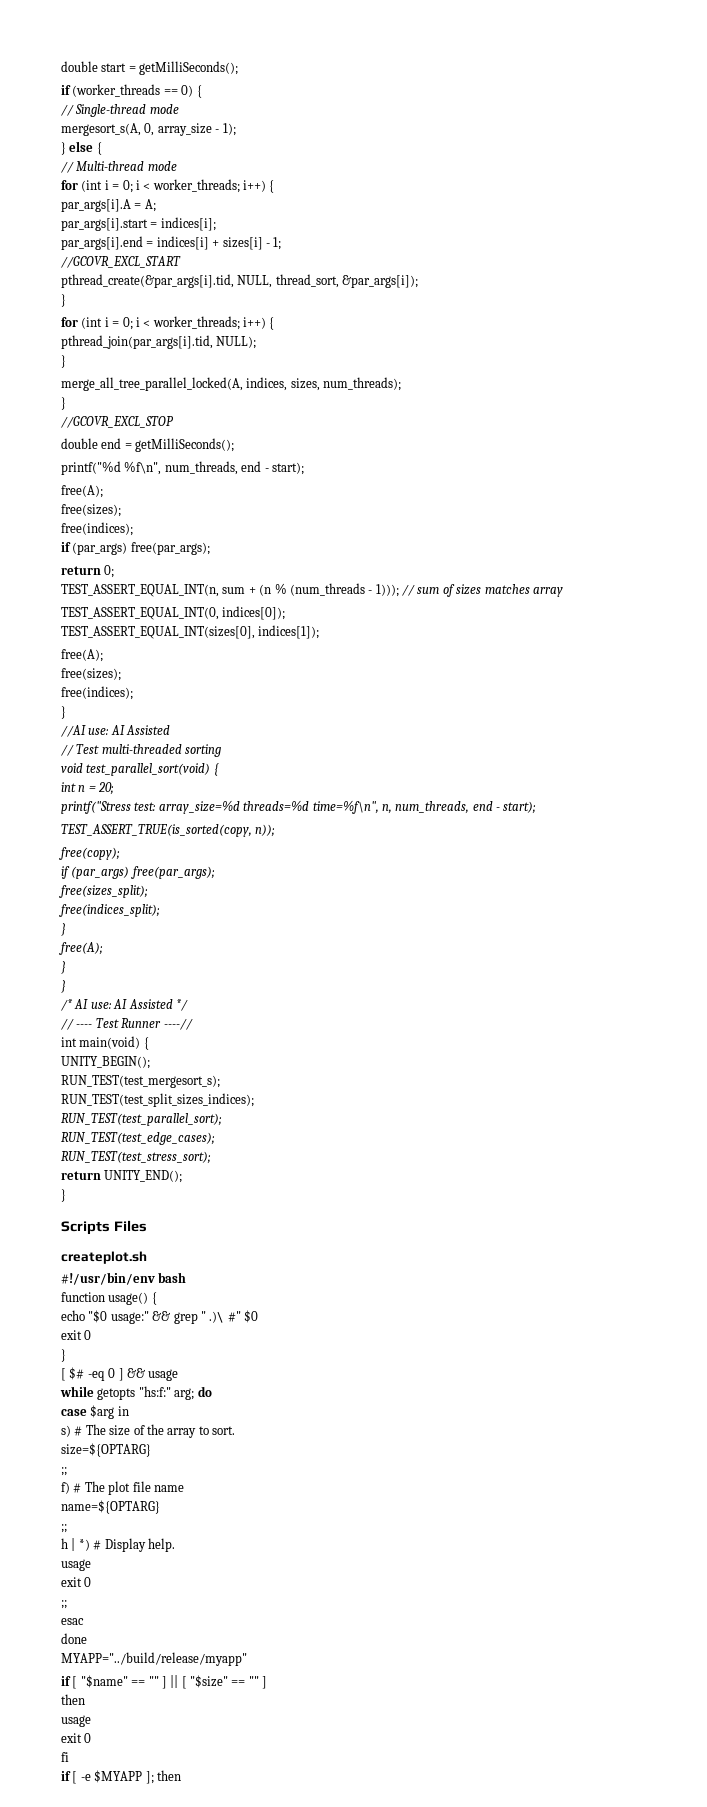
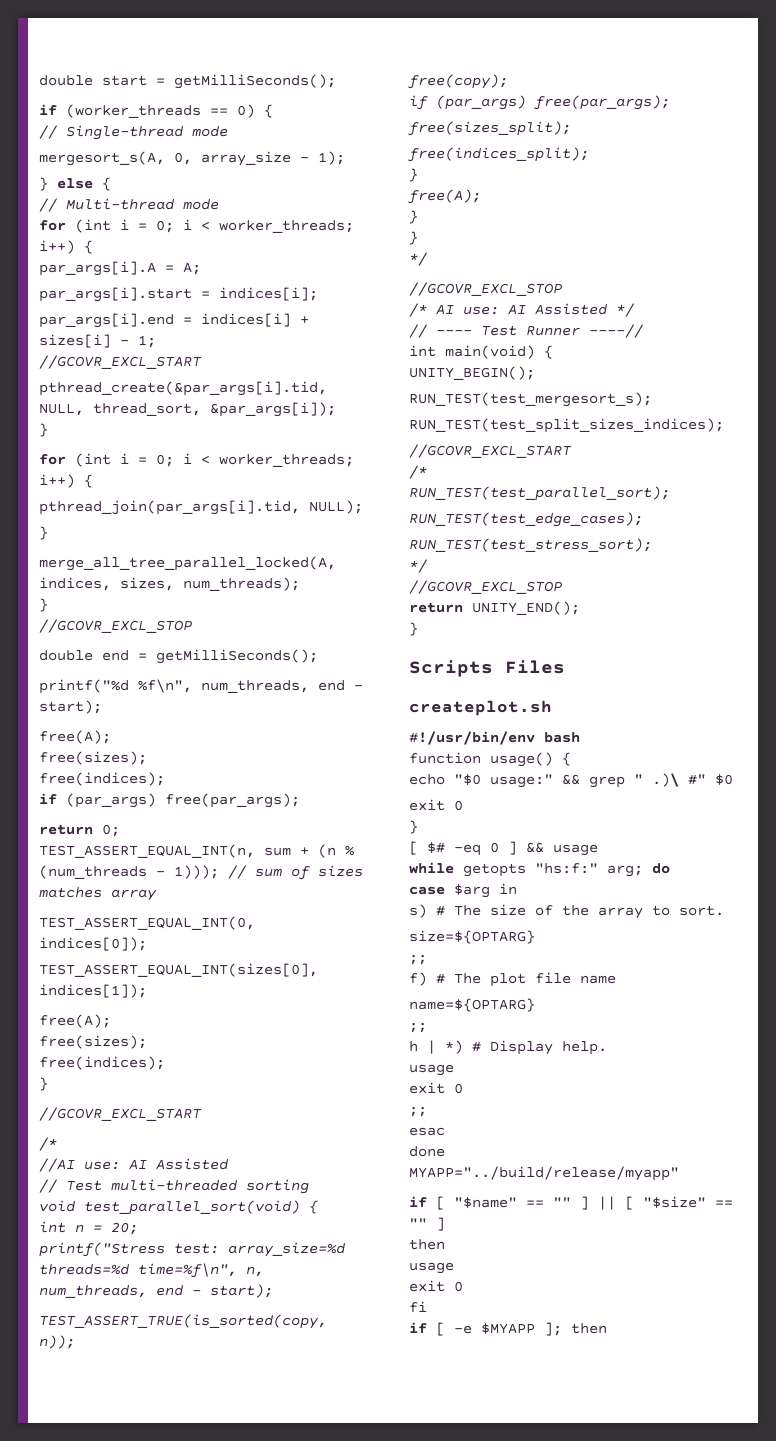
(66, 712) none -> [39,1107,202,1121] [39,1137,57,1151] // //GCOVR_EXCL_START // /*
(66, 986) none -> [409,252,428,266] [409,282,562,296] // */ // //GCOVR_EXCL_STOP
(254, 1100) none -> [409,444,572,458] [409,465,427,479] // //GCOVR_EXCL_START // /*
(211, 1157) none -> [409,559,428,573] [409,580,562,594] // */ // //GCOVR_EXCL_STOP

